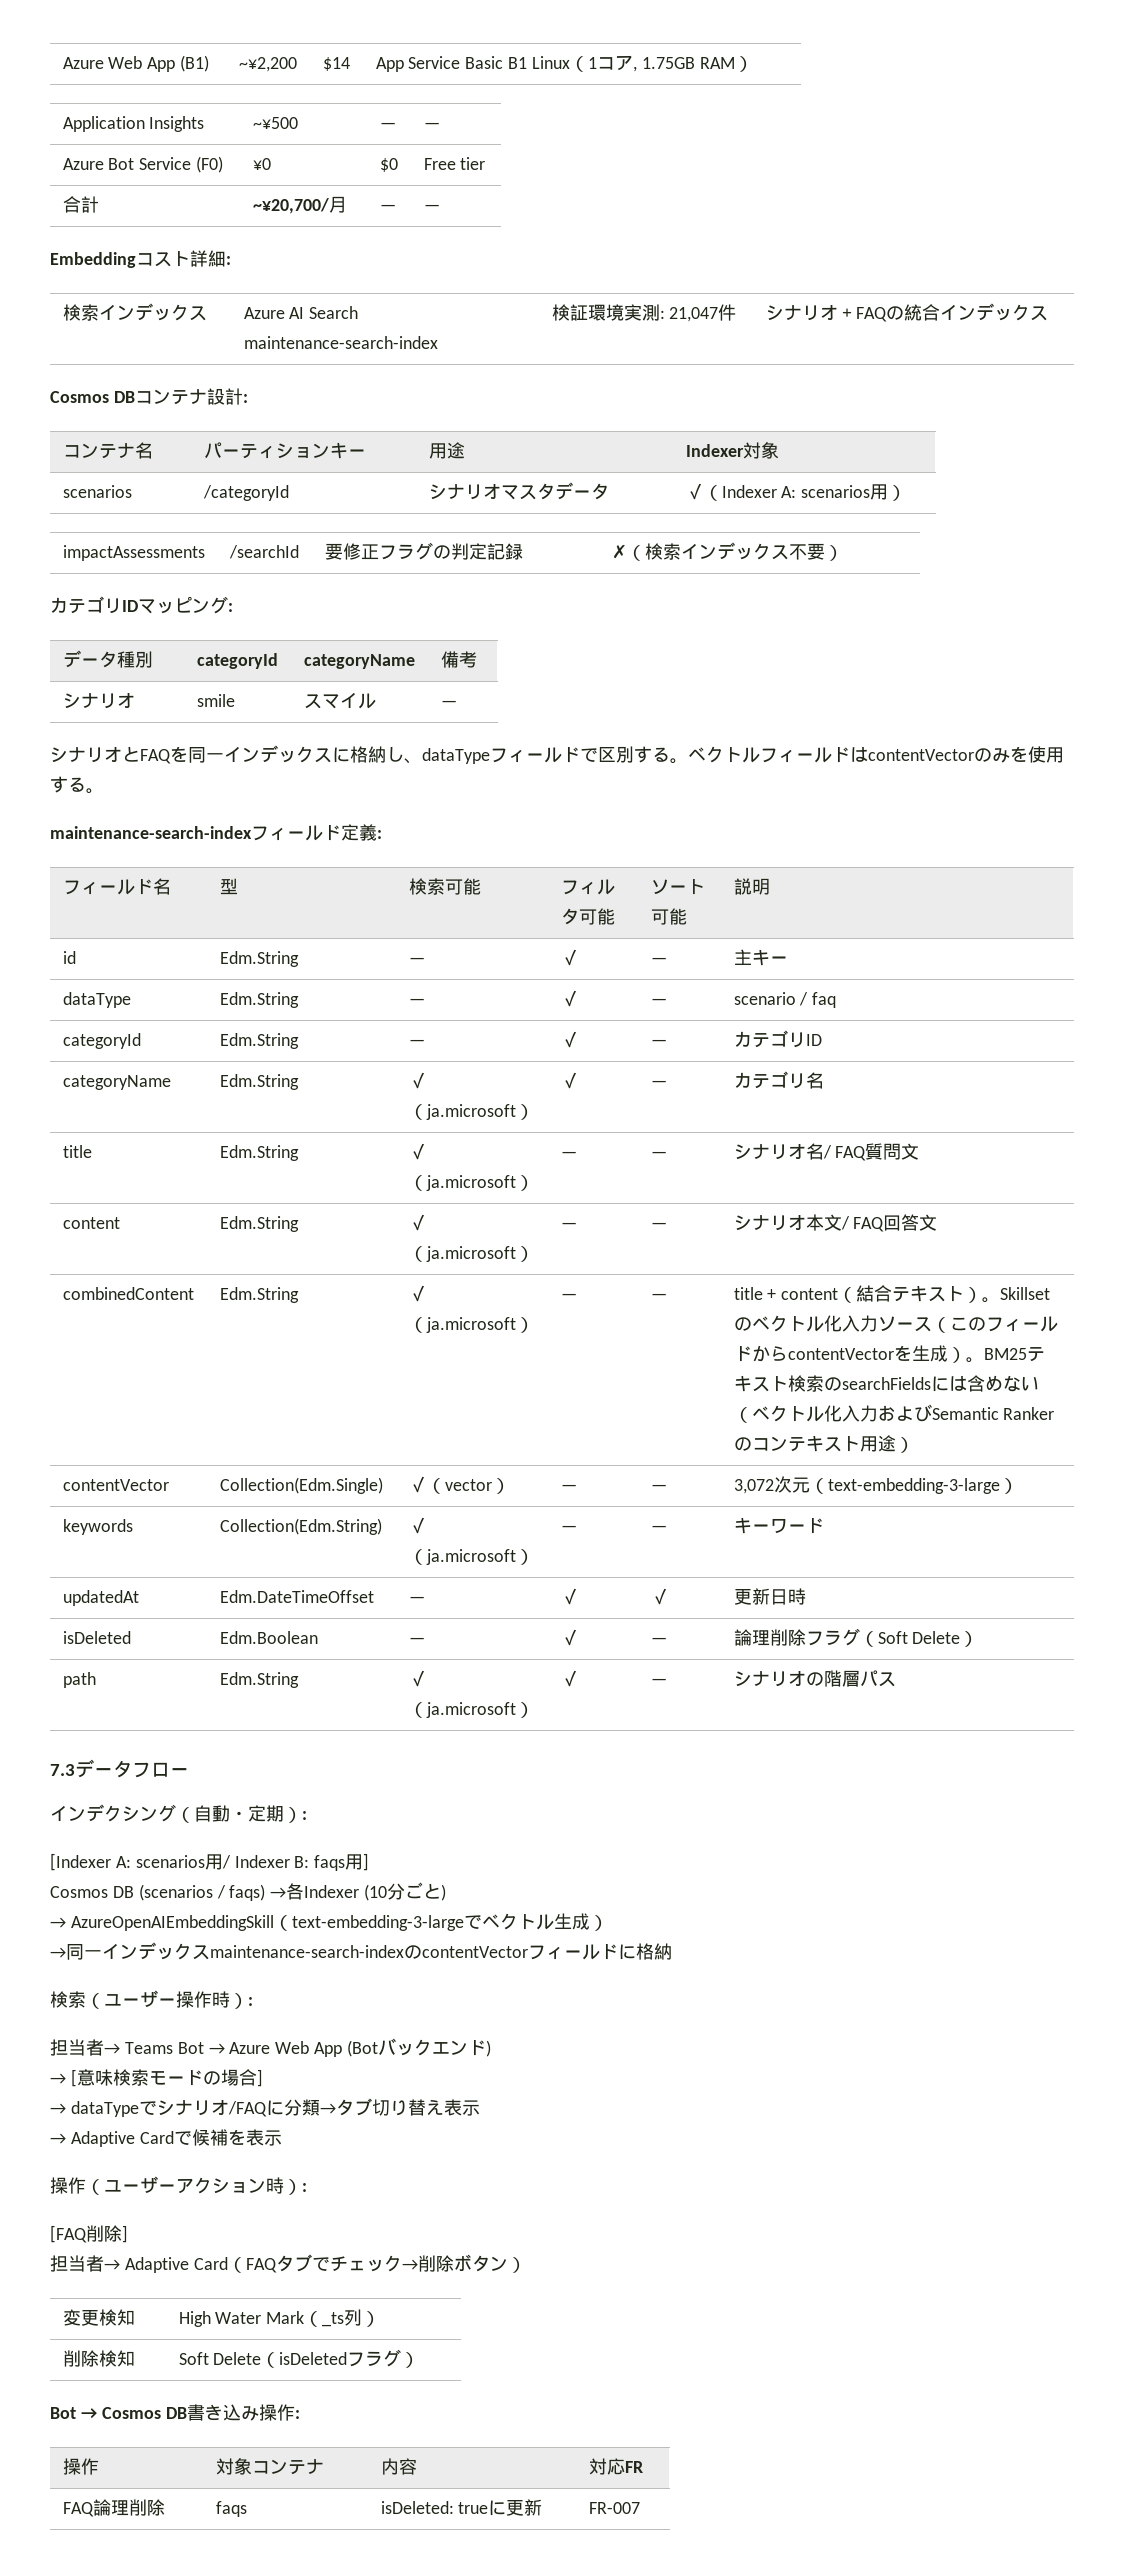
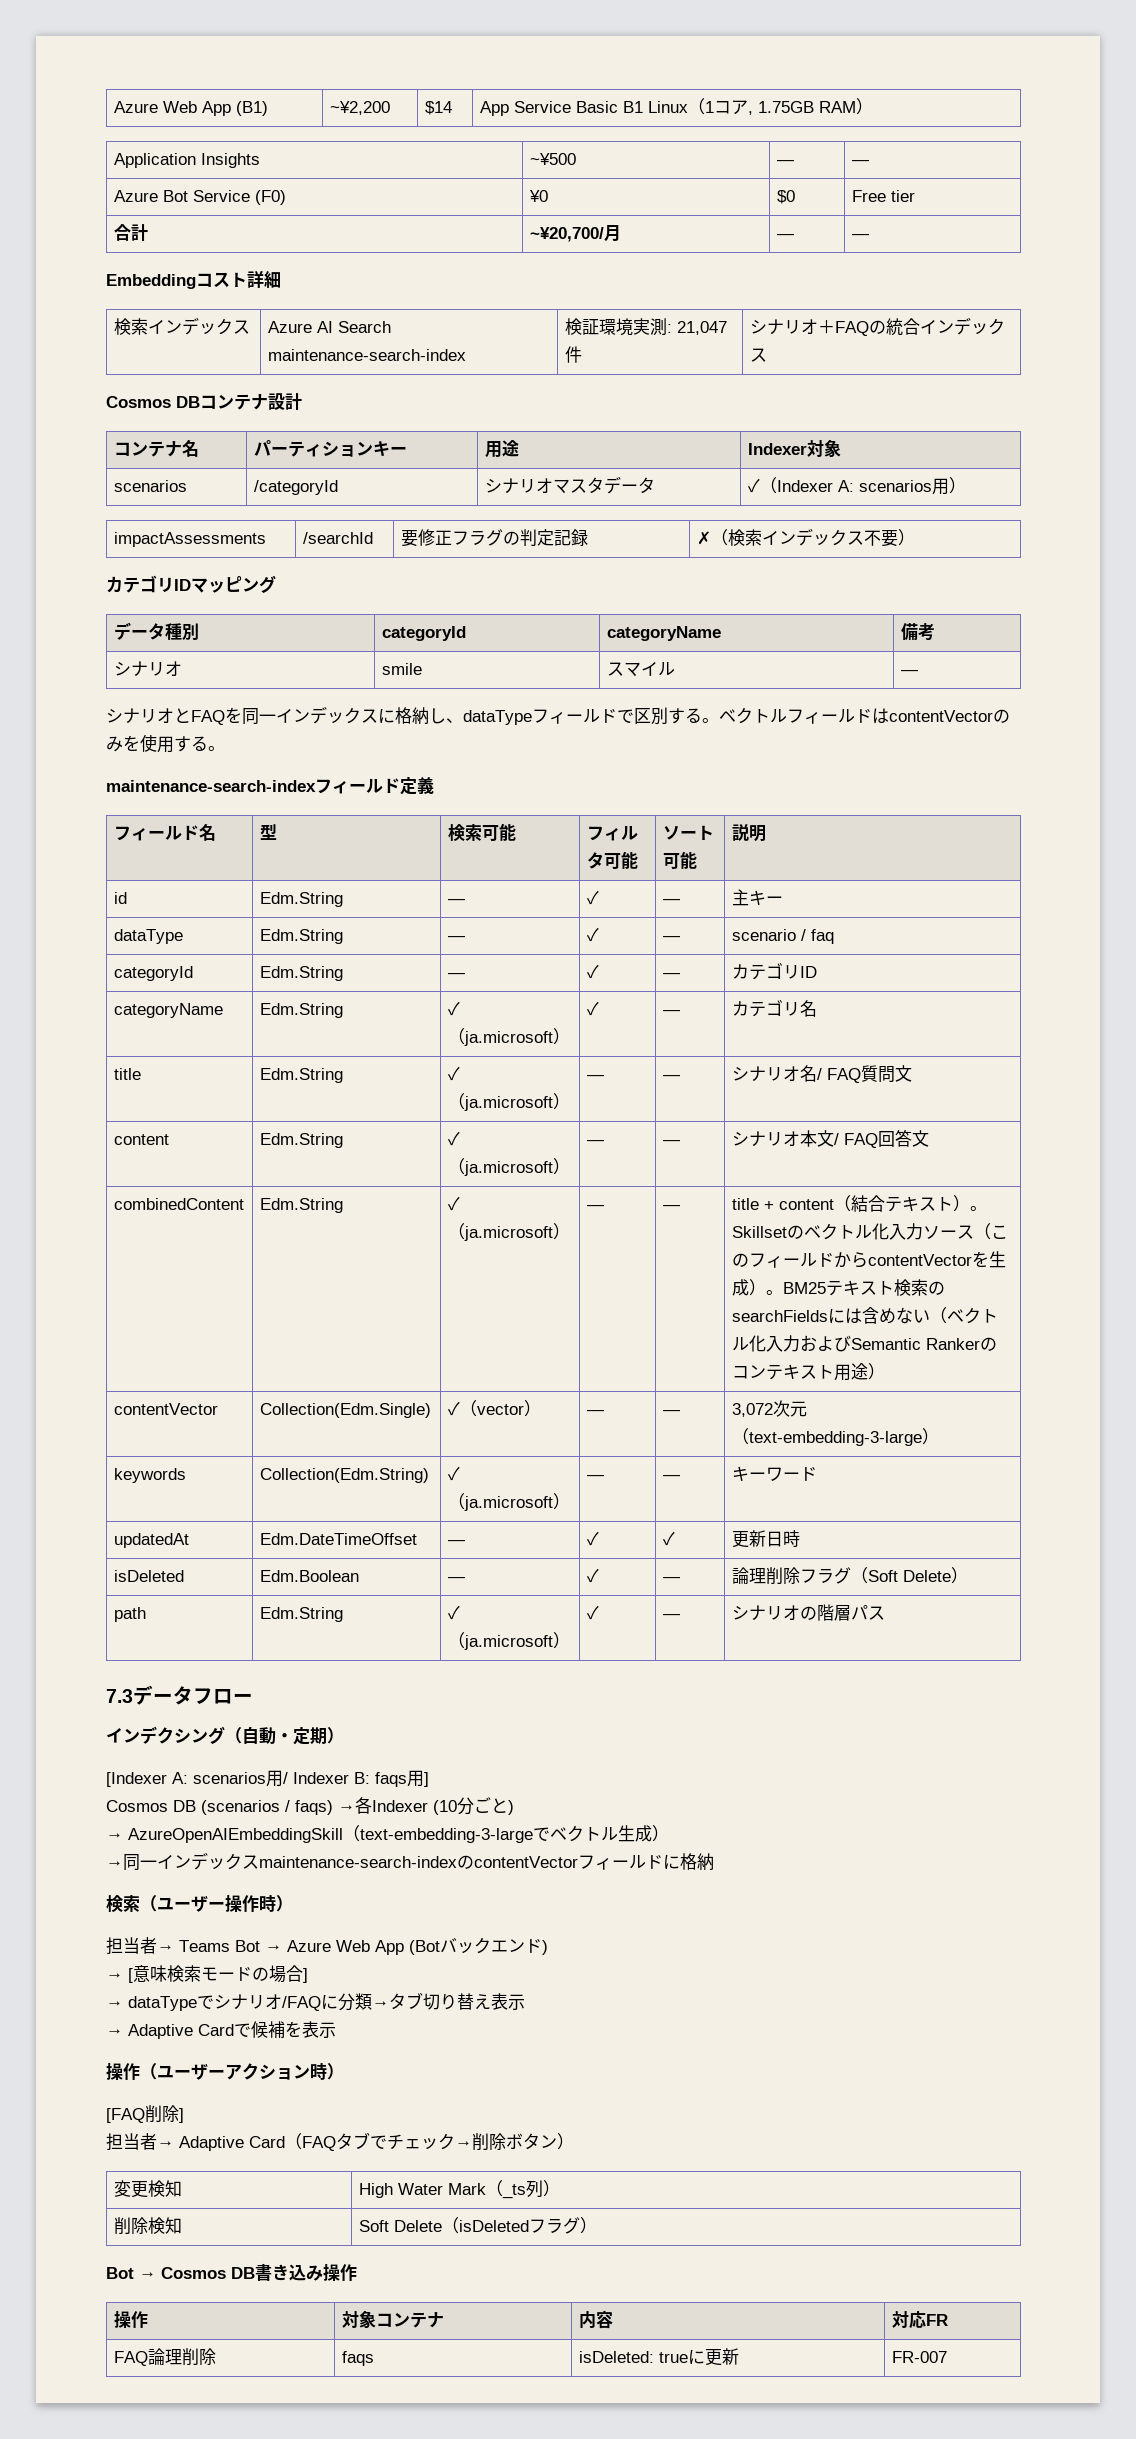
[226,256,231,265] : -> (281, 279) none
[242,394,248,403] : -> (302, 401) none
[228,603,233,612] : -> (276, 584) none
[377,830,382,839] : -> (434, 785) none
[302,1811,307,1820] : -> (344, 1735) none
[248,1997,253,2006] : -> (293, 1903) none
[302,2183,307,2192] : -> (344, 2071) none
[294,2410,300,2419] : -> (357, 2272) none

